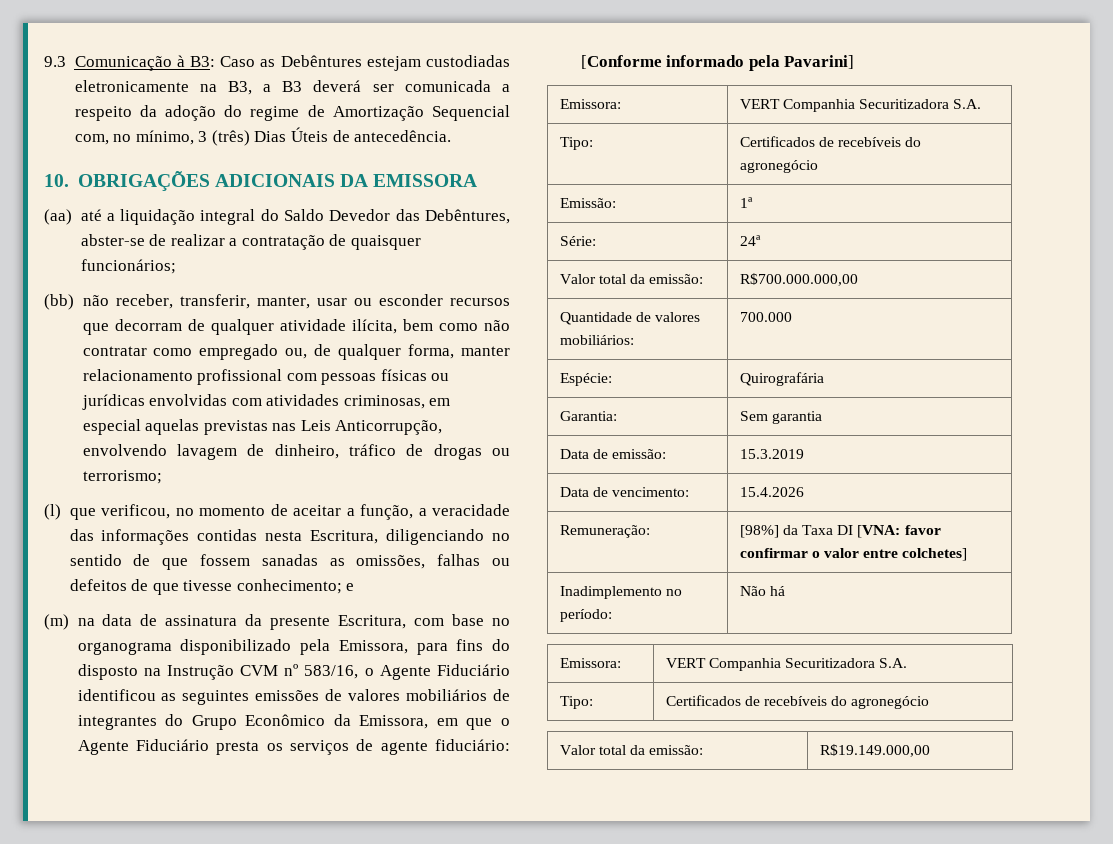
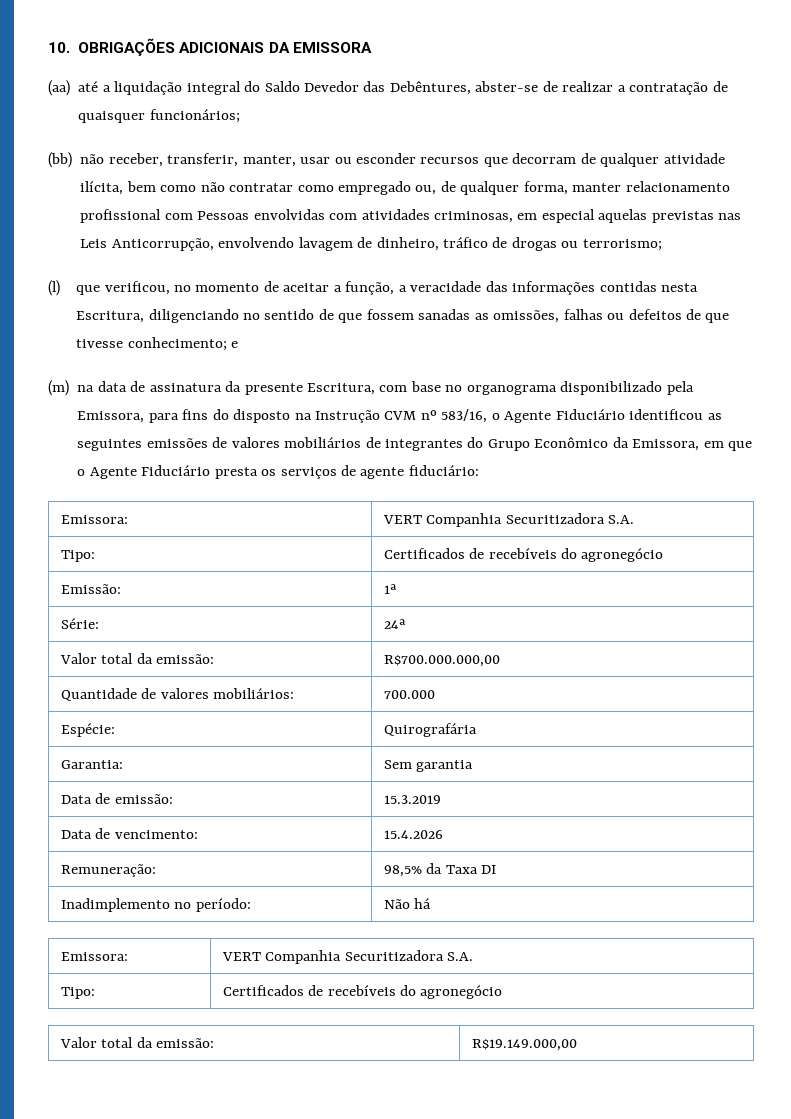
[44,55,511,71] [74,80,510,95] [74,105,511,121] [74,127,452,146] 9.3 Comunicação à B3: Caso as Debêntures estejam custodiadas eletronicamente na B3, a B3 deverá ser comunicada a respeito da adoção do regime de Amortização Sequencial com, no mínimo, 3 (três) Dias Úteis de antecedência. // -> (48, 47) none
[321,369,450,385] [81,394,145,410] pessoas físicas ou jurídicas -> [197,211,250,220] Pessoas
[580,55,855,71] [Conforme informado pela Pavarini] -> (479, 470) none
[739,525,779,538] [98%] -> [383,865,422,877] 98,5%
[857,525,941,538] [739,548,968,561] [VNA: favor confirmar o valor entre colchetes] -> (496, 869) none

